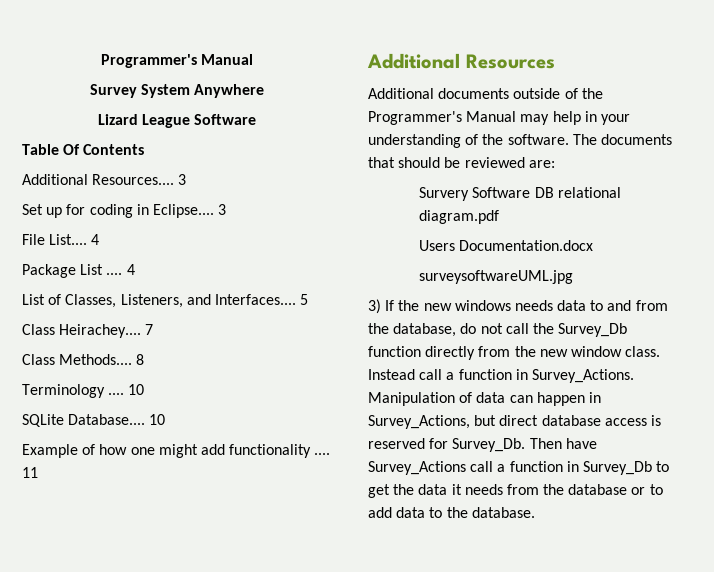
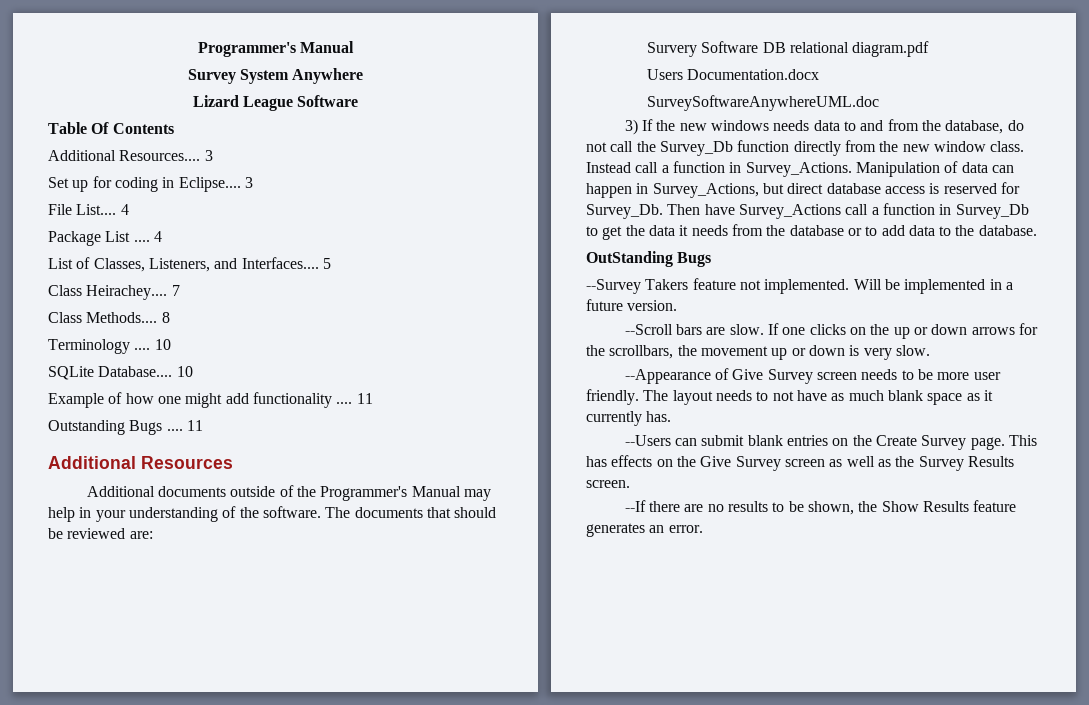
(38, 472) none -> [48,420,203,435] // Outstanding Bugs .... 11
[419,270,574,284] surveysoftwareUML.jpg -> [646,95,879,111] SurveySoftwareAnywhereUML.doc
(535, 512) none -> [586,251,712,267] [586,278,1013,294] [586,299,678,311] [624,323,1038,339] [586,345,930,360] [624,368,1001,384] [586,389,993,405] [586,411,672,426] [624,435,1037,450] [586,455,1014,471] [586,480,630,488] [624,500,1017,515] [586,523,703,537] // OutStanding Bugs // --Survey Takers feature not implemented. Will be implemented in a future version. // --Scroll bars are slow. If one clicks on the up or down arrows for the scrollbars, the movement up or down is very slow. // --Appearance of Give Survey screen needs to be more user friendly. The layout needs to not have as much blank space as it currently has. // --Users can submit blank entries on the Create Survey page. This has effects on the Give Survey screen as well as the Survey Results screen. // --If there are no results to be shown, the Show Results feature generates an error.

